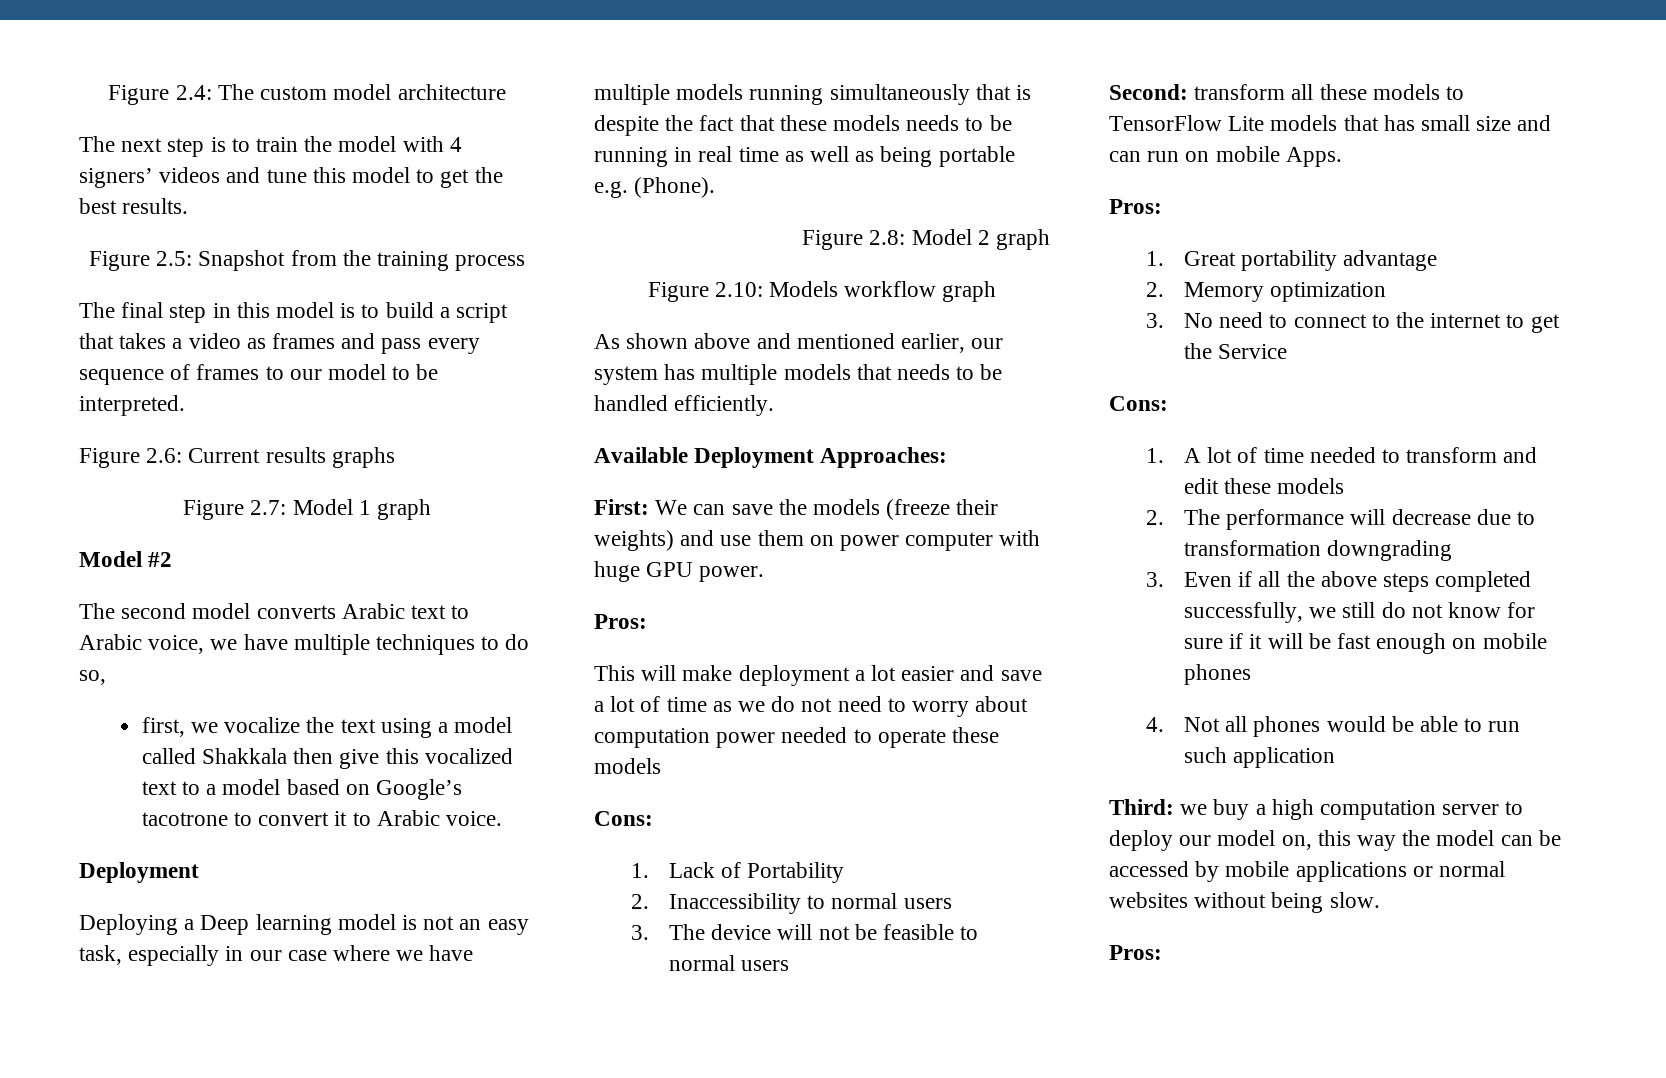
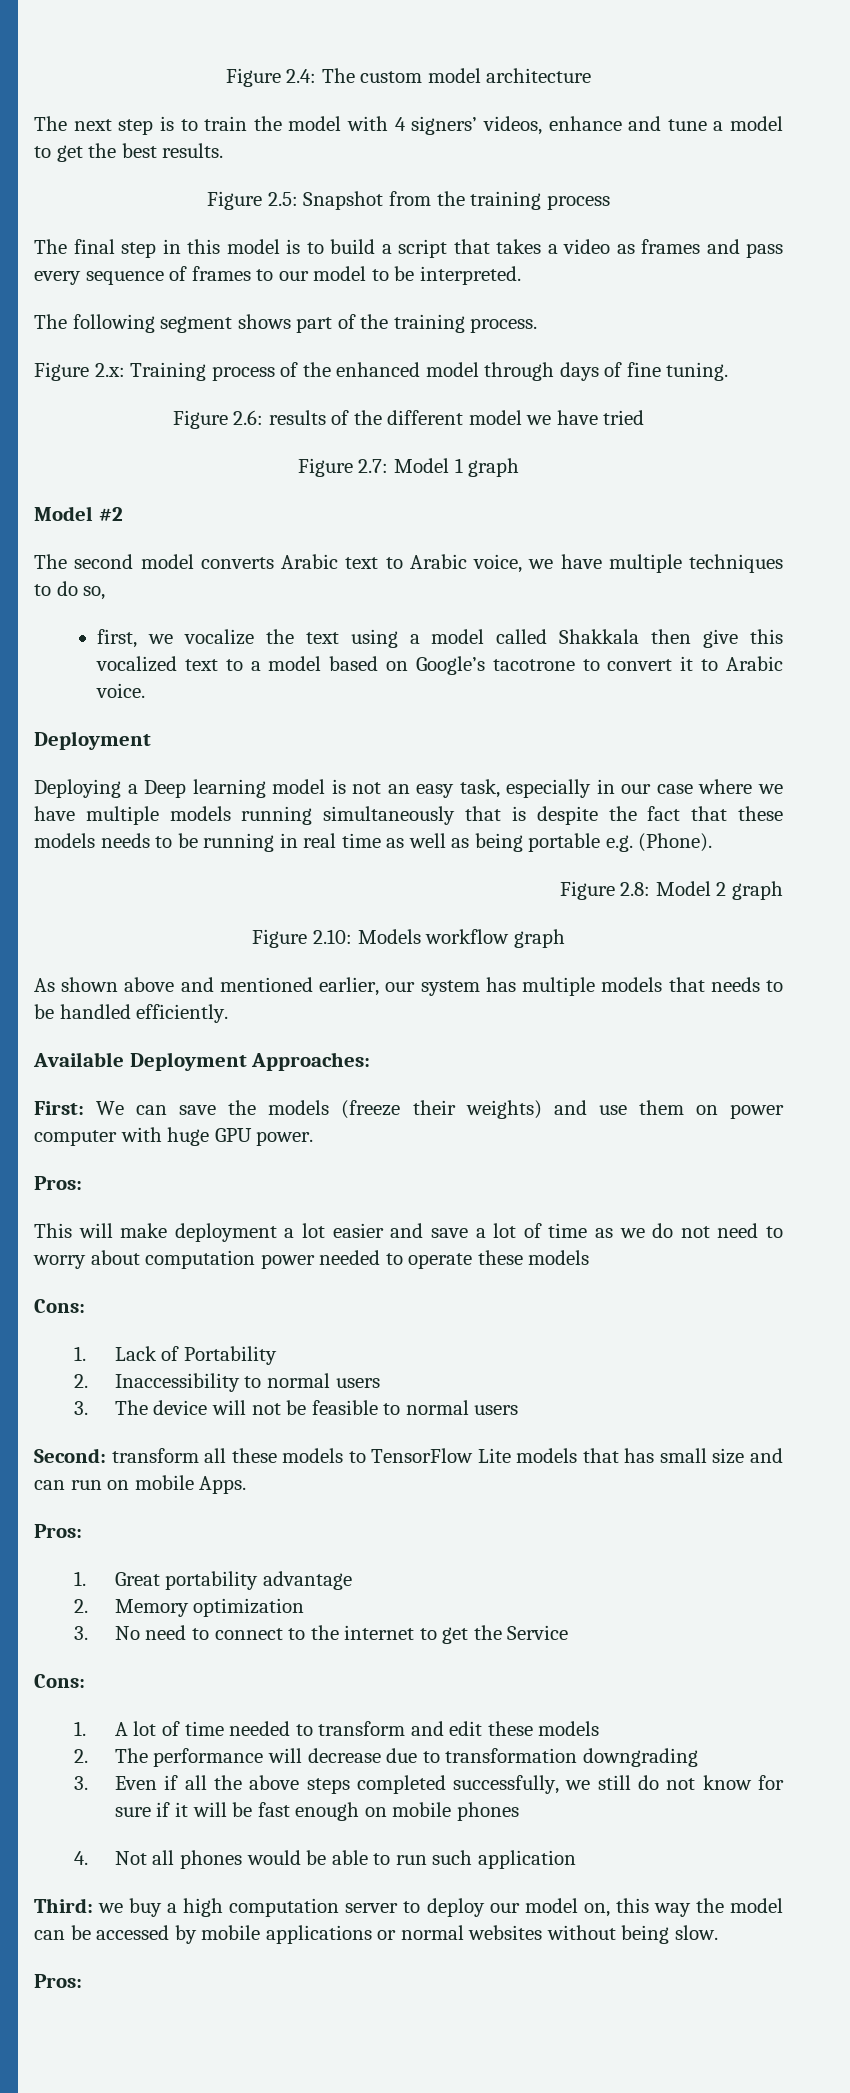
[159,167,221,183] videos -> [482,116,622,135] videos, enhance
[312,167,346,183] this -> [713,121,724,131] a
[79,447,395,468] Figure 2.6: Current results graphs -> [34,314,538,333] [34,362,729,381] [172,410,645,429] The following segment shows part of the training process. // Figure 2.x: Training process of the enhanced model through days of fine tuning. // Figure 2.6: results of the different model we have tried

